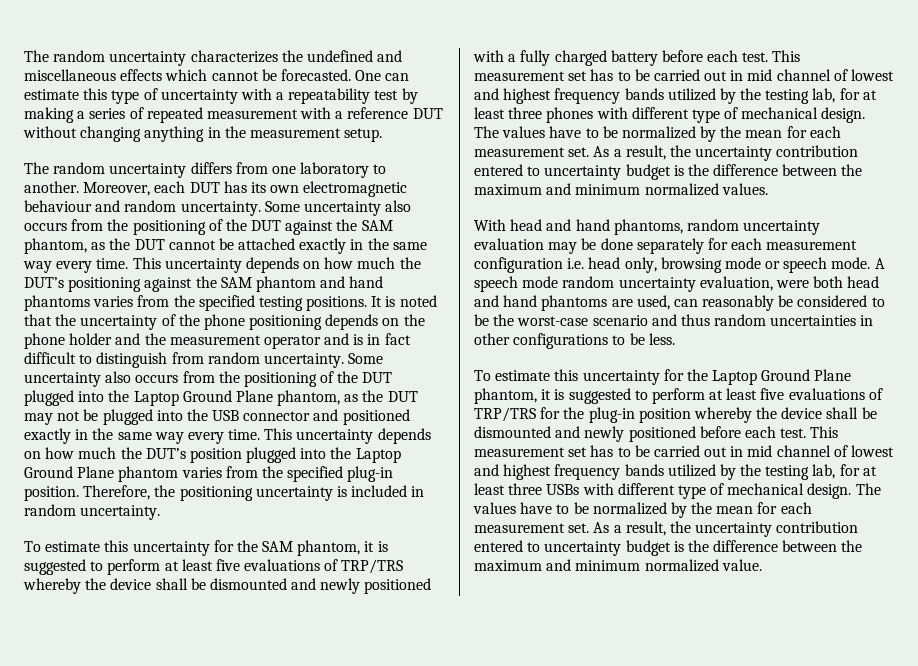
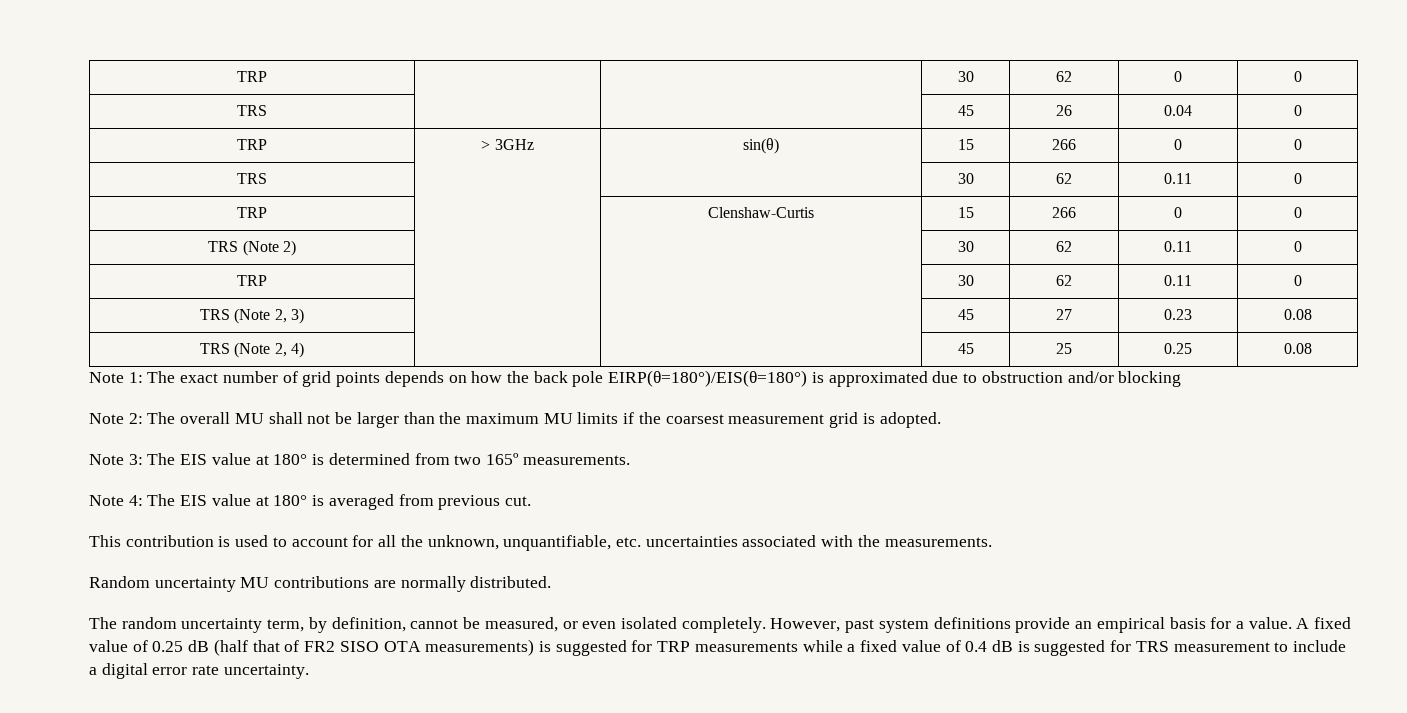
[24,50,403,66] [24,69,410,81] [24,88,418,104] [24,107,443,123] [23,126,383,142] [24,162,387,178] [24,181,408,197] [24,200,412,216] [24,219,393,235] [24,238,427,254] [23,257,421,273] [24,276,384,292] [24,295,437,311] [24,314,425,330] [24,333,411,349] [24,352,384,368] [24,371,393,387] [24,390,418,406] [24,409,410,425] [24,428,431,444] [24,447,401,463] [24,466,394,482] [24,485,425,501] [24,504,161,520] [24,540,388,556] [24,559,404,575] [23,578,432,594] [473,50,801,66] [474,69,895,81] [474,88,877,104] [474,107,866,123] [474,126,841,142] [474,145,859,161] [474,164,863,180] [474,183,768,196] [474,219,821,235] [474,238,858,254] [474,257,885,273] [474,276,880,292] [474,295,885,311] [474,314,874,326] [474,333,675,349] [474,369,852,385] [474,388,883,404] [474,407,877,423] [474,426,839,442] [474,445,895,457] [474,464,877,480] [474,483,881,499] [473,502,812,518] [474,521,859,537] [474,540,863,556] [474,559,762,572] The random uncertainty characterizes the undefined and miscellaneous effects which cannot be forecasted. One can estimate this type of uncertainty with a repeatability test by making a series of repeated measurement with a reference DUT without changing anything in the measurement setup. // The random uncertainty differs from one laboratory to another. Moreover, each DUT has its own electromagnetic behaviour and random uncertainty. Some uncertainty also occurs from the positioning of the DUT against the SAM phantom, as the DUT cannot be attached exactly in the same way every time. This uncertainty depends on how much the DUT’s positioning against the SAM phantom and hand phantoms varies from the specified testing positions. It is noted that the uncertainty of the phone positioning depends on the phone holder and the measurement operator and is in fact difficult to distinguish from random uncertainty. Some uncertainty also occurs from the positioning of the DUT plugged into the Laptop Ground Plane phantom, as the DUT may not be plugged into the USB connector and positioned exactly in the same way every time. This uncertainty depends on how much the DUT’s position plugged into the Laptop Ground Plane phantom varies from the specified plug-in position. Therefore, the positioning uncertainty is included in random uncertainty. // To estimate this uncertainty for the SAM phantom, it is suggested to perform at least five evaluations of TRP/TRS whereby the device shall be dismounted and newly positioned with a fully charged battery before each test. This measurement set has to be carried out in mid channel of lowest and highest frequency bands utilized by the testing lab, for at least three phones with different type of mechanical design. The values have to be normalized by the mean for each measurement set. As a result, the uncertainty contribution entered to uncertainty budget is the difference between the maximum and minimum normalized values. // With head and hand phantoms, random uncertainty evaluation may be done separately for each measurement configuration i.e. head only, browsing mode or speech mode. A speech mode random uncertainty evaluation, were both head and hand phantoms are used, can reasonably be considered to be the worst-case scenario and thus random uncertainties in other configurations to be less. // To estimate this uncertainty for the Laptop Ground Plane phantom, it is suggested to perform at least five evaluations of TRP/TRS for the plug-in position whereby the device shall be dismounted and newly positioned before each test. This measurement set has to be carried out in mid channel of lowest and highest frequency bands utilized by the testing lab, for at least three USBs with different type of mechanical design. The values have to be normalized by the mean for each measurement set. As a result, the uncertainty contribution entered to uncertainty budget is the difference between the maximum and minimum normalized value. -> [237,71,267,82] [957,71,974,82] [1056,71,1072,82] [1174,71,1182,82] [1293,71,1302,82] [237,105,267,116] [957,105,974,116] [1056,105,1072,116] [1164,105,1192,116] [1293,105,1302,116] [237,139,267,150] [481,139,534,150] [742,138,779,154] [957,139,974,150] [1052,139,1076,150] [1174,139,1182,150] [1293,139,1302,150] [237,173,267,184] [957,173,974,184] [1056,173,1072,184] [1164,173,1192,184] [1293,173,1302,184] [237,207,267,218] [707,207,814,218] [957,207,974,218] [1052,207,1076,218] [1174,207,1182,218] [1293,207,1302,218] [208,240,296,256] [957,241,974,252] [1056,241,1072,252] [1164,241,1192,252] [1293,241,1302,252] [237,275,267,286] [957,275,974,286] [1056,275,1072,286] [1164,275,1192,286] [1293,275,1302,286] [200,308,304,324] [957,309,974,320] [1056,309,1072,320] [1164,309,1192,320] [1283,309,1312,320] [200,342,304,358] [957,343,974,354] [1056,343,1072,354] [1164,343,1192,354] [1283,343,1312,354] [89,370,1182,387] [89,412,941,428] [89,453,630,465] [89,494,531,510] [89,535,992,551] [89,576,552,592] [89,617,1352,633] [89,639,1347,656] [89,663,309,679] TRP | | | 30 | 62 | 0 | 0 // TRS | | | 45 | 26 | 0.04 | 0 // TRP | > 3GHz | sin(θ) | 15 | 266 | 0 | 0 // TRS | | | 30 | 62 | 0.11 | 0 // TRP | | Clenshaw-Curtis | 15 | 266 | 0 | 0 // TRS (Note 2) | | | 30 | 62 | 0.11 | 0 // TRP | | | 30 | 62 | 0.11 | 0 // TRS (Note 2, 3) | | | 45 | 27 | 0.23 | 0.08 // TRS (Note 2, 4) | | | 45 | 25 | 0.25 | 0.08 // Note 1: The exact number of grid points depends on how the back pole EIRP(θ=180°)/EIS(θ=180°) is approximated due to obstruction and/or blocking // Note 2: The overall MU shall not be larger than the maximum MU limits if the coarsest measurement grid is adopted. // Note 3: The EIS value at 180° is determined from two 165º measurements. // Note 4: The EIS value at 180° is averaged from previous cut. // This contribution is used to account for all the unknown, unquantifiable, etc. uncertainties associated with the measurements. // Random uncertainty MU contributions are normally distributed. // The random uncertainty term, by definition, cannot be measured, or even isolated completely. However, past system definitions provide an empirical basis for a value. A fixed value of 0.25 dB (half that of FR2 SISO OTA measurements) is suggested for TRP measurements while a fixed value of 0.4 dB is suggested for TRS measurement to include a digital error rate uncertainty.

